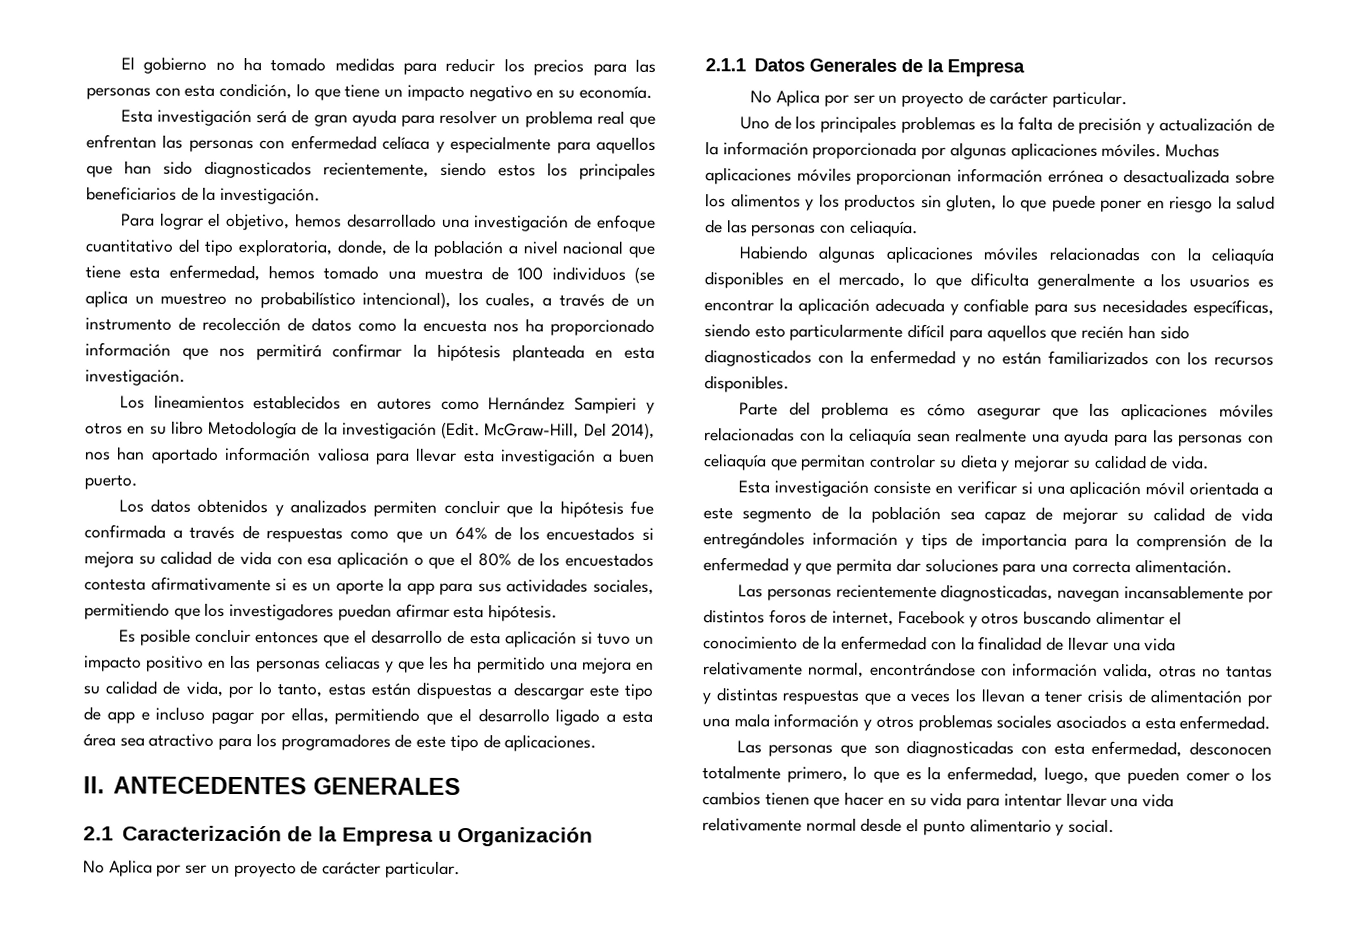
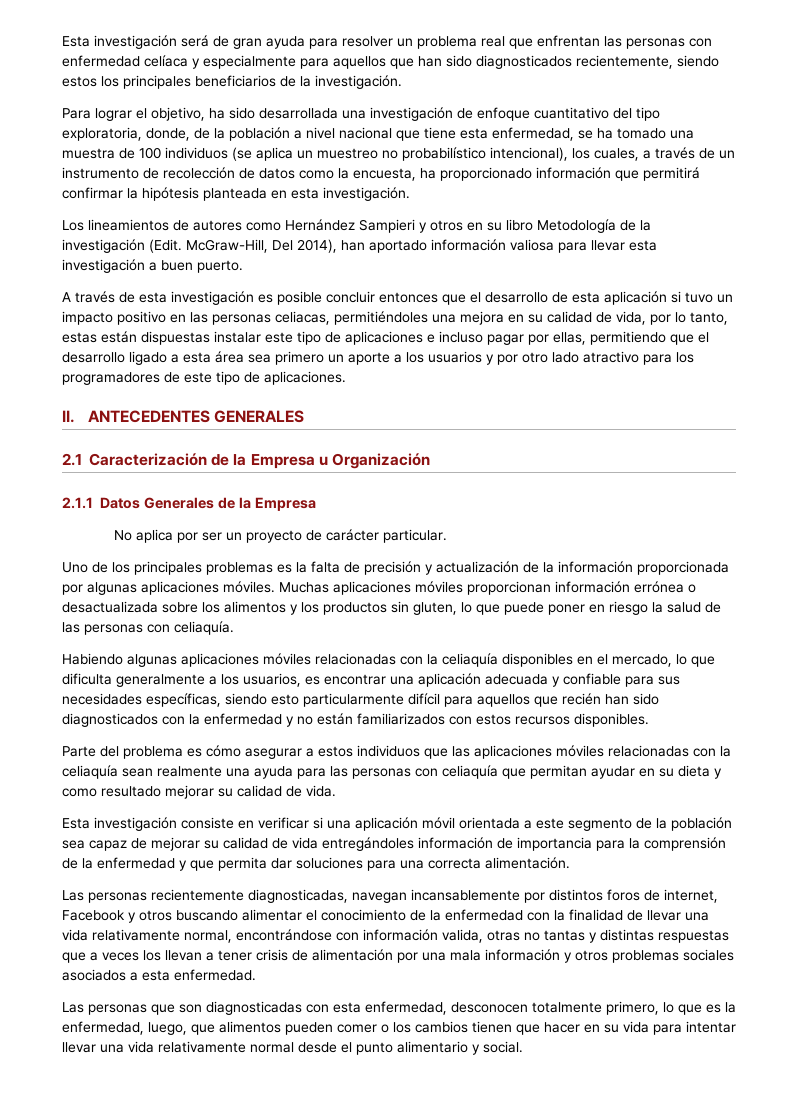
[120,56,656,76] [86,82,652,102] El gobierno no ha tomado medidas para reducir los precios para las personas con esta condición, lo que tiene un impacto negativo en su economía. // -> (62, 41) none
[294,213,437,228] hemos desarrollado -> [209,107,338,119] ha sido desarrollada
[267,265,315,280] hemos -> [578,128,613,139] se ha
[423,319,519,333] encuesta nos -> [353,168,416,181] encuesta,
[219,347,246,358] nos -> (639, 175) none
[253,395,369,410] establecidos en -> [173,220,189,231] de
[85,451,111,461] nos -> (337, 246) none
[118,498,654,518] [84,524,654,543] [84,550,655,569] [84,576,654,596] [84,602,558,622] [118,629,136,643] Los datos obtenidos y analizados permiten concluir que la hipótesis fue confirmada a través de respuestas como que un 64% de los encuestados si mejora su calidad de vida con esa aplicación o que el 80% de los encuestados contesta afirmativamente si es un aporte la app para sus actividades sociales, permitiendo que los investigadores puedan afirmar esta hipótesis. // Es -> [62,291,273,305] A través de esta investigación es
[324,655,546,674] celiacas y que les ha permitido -> [275,311,428,325] celiacas, permitiéndoles
[497,682,653,700] [83,706,135,724] a descargar este tipo de app -> [214,331,423,345] instalar este tipo de aplicaciones
(145, 742) none -> [275,351,579,365] primero un aporte a los usuarios y por otro lado
[83,859,460,879] // No Aplica por ser un proyecto de carácter particular. -> (430, 461) none
[776,89,821,107] Aplica -> [136,529,174,543] aplica
[1189,274,1251,288] usuarios -> [243,673,301,687] usuarios,
[778,297,793,312] la -> [390,676,414,685] una
[1187,351,1208,366] los -> [476,714,511,725] estos
(1041, 413) none -> [306,745,420,757] a estos individuos
[869,453,937,469] controlar -> [591,766,655,779] ayudar en
(1011, 465) none -> [62,786,161,797] como resultado
[905,533,949,550] y tips -> (493, 843) none
(1122, 778) none -> [219,1021,281,1033] alimentos

